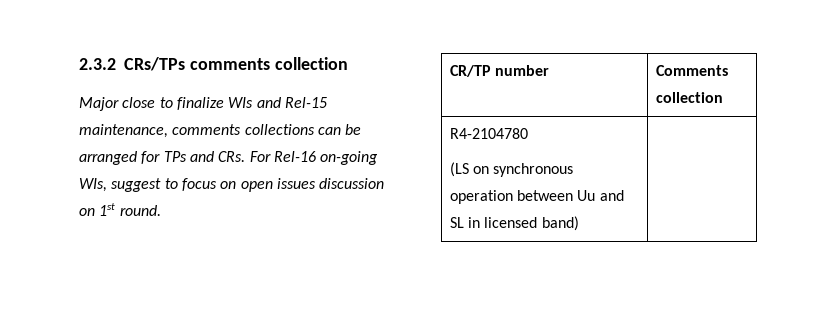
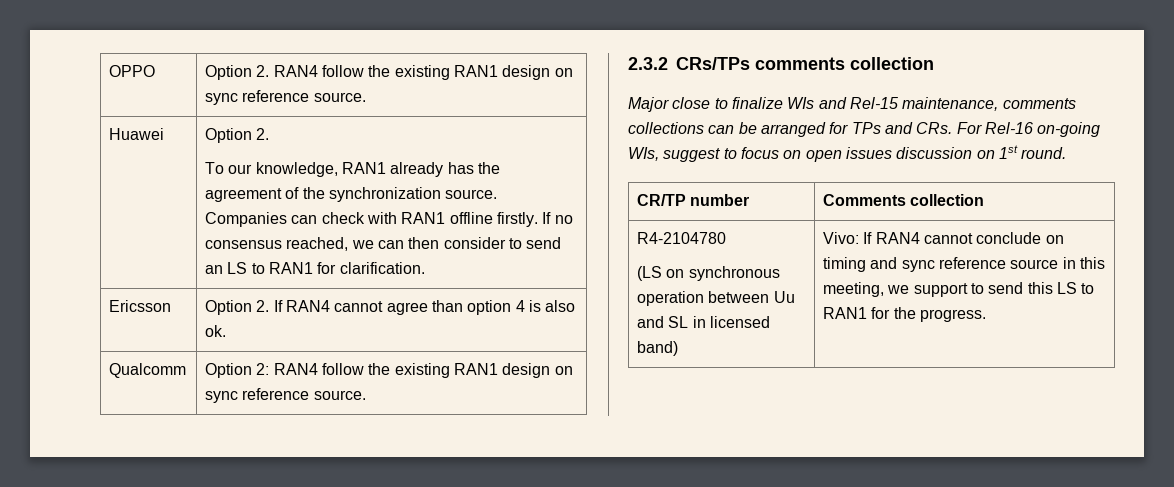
(79, 64) none -> [109,65,156,77] [205,65,573,80] [205,90,366,105] [109,128,165,140] [205,128,270,143] [205,162,500,177] [205,187,498,202] [205,212,573,227] [205,237,562,251] [205,262,425,274] [109,300,172,312] [205,300,576,315] [205,325,227,337] [109,363,187,378] [205,363,573,378] [205,388,366,403] OPPO | Option 2. RAN4 follow the existing RAN1 design on sync reference source. // Huawei | Option 2. // To our knowledge, RAN1 already has the agreement of the synchronization source. Companies can check with RAN1 offline firstly. If no consensus reached, we can then consider to send an LS to RAN1 for clarification. // Ericsson | Option 2. If RAN4 cannot agree than option 4 is also ok. // Qualcomm | Option 2: RAN4 follow the existing RAN1 design on sync reference source. //
(579, 223) none -> [823,232,1064,244] [823,257,1105,272] [823,282,1095,297] [823,307,987,322] Vivo: If RAN4 cannot conclude on timing and sync reference source in this meeting, we support to send this LS to RAN1 for the progress.

